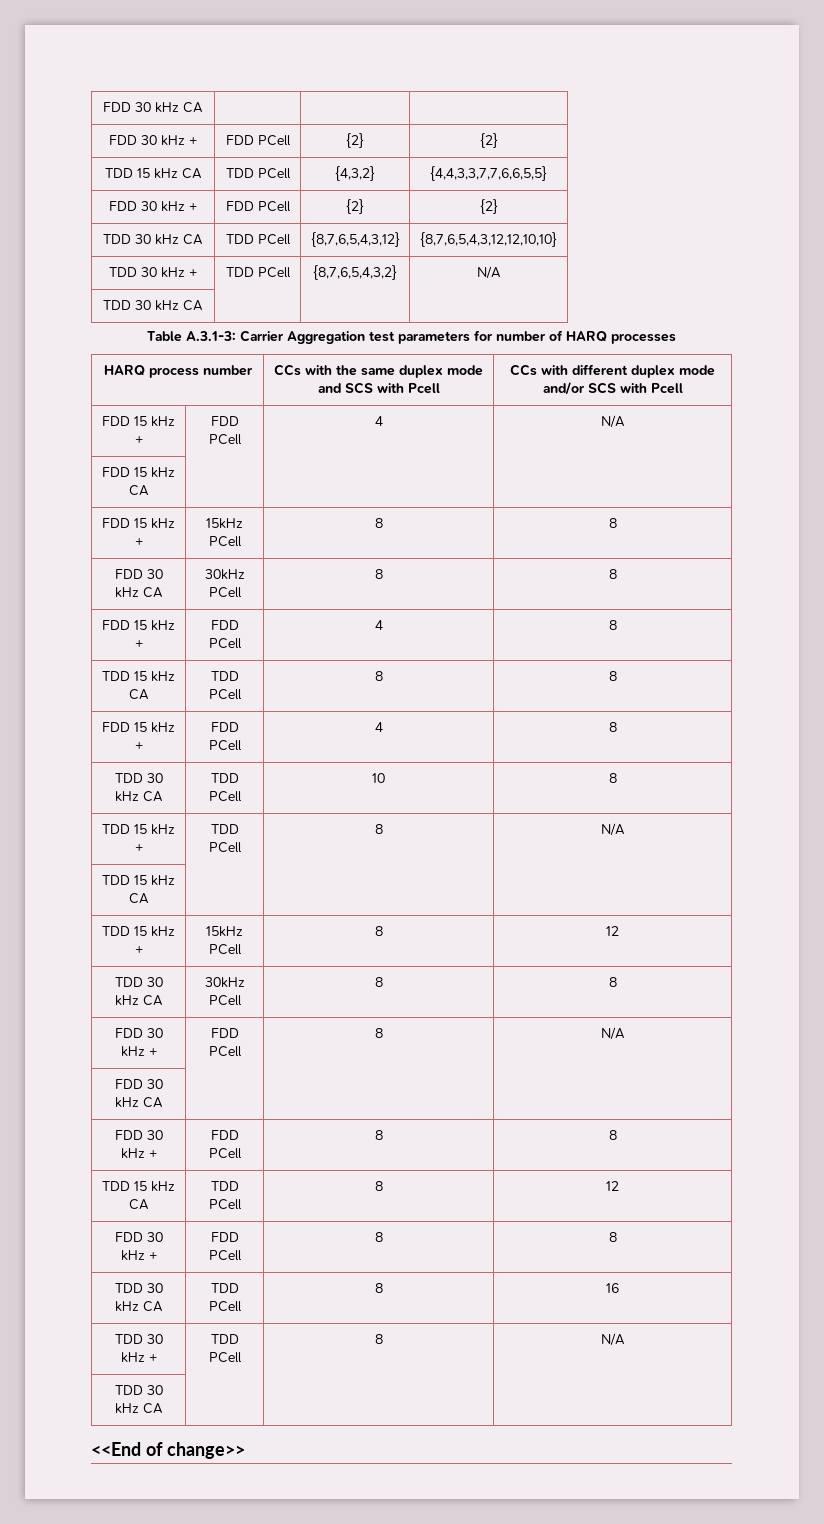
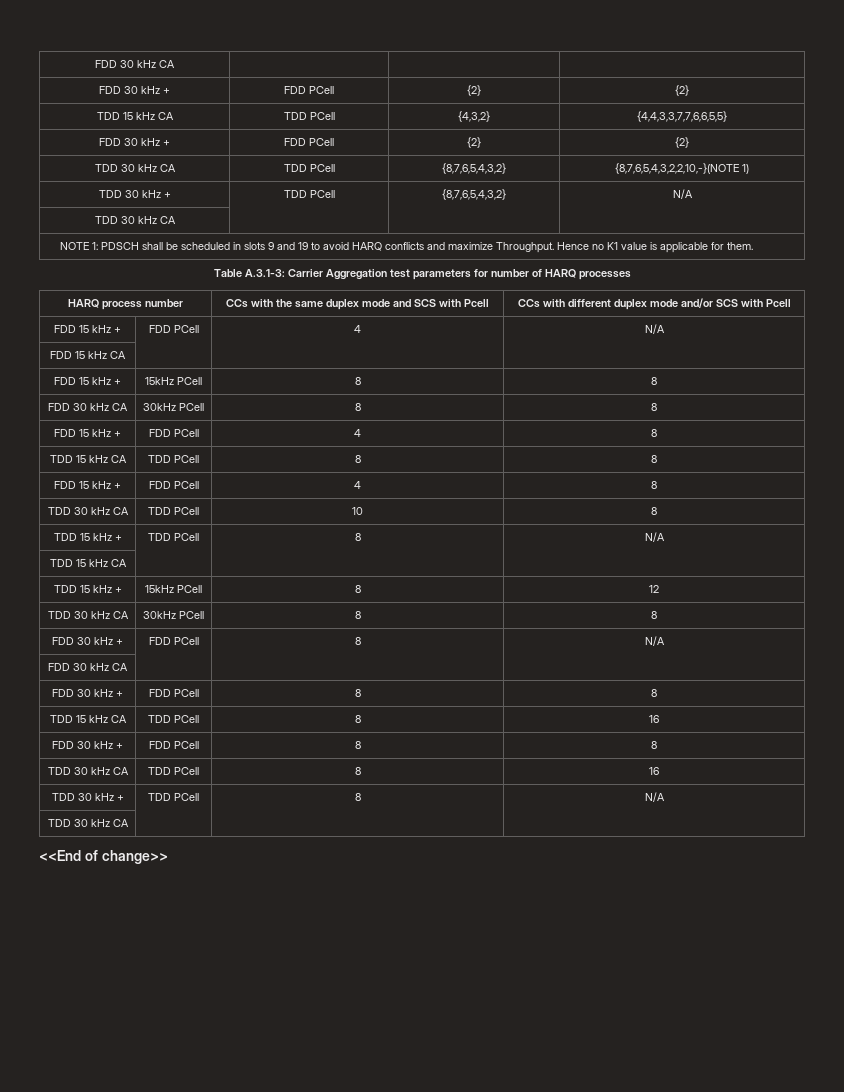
[310,232,400,247] [419,232,557,247] {8,7,6,5,4,3,12} | {8,7,6,5,4,3,12,12,10,10} -> [442,163,506,174] [615,163,749,174] {8,7,6,5,4,3,2} | {8,7,6,5,4,3,2,2,10,-}(NOTE 1)
(203, 305) none -> [60,242,754,253] // NOTE 1: PDSCH shall be scheduled in slots 9 and 19 to avoid HARQ conflicts and maximize Throughput. Hence no K1 value is applicable for them.
[606,1181,619,1191] 12 -> [649,715,659,723] 16

